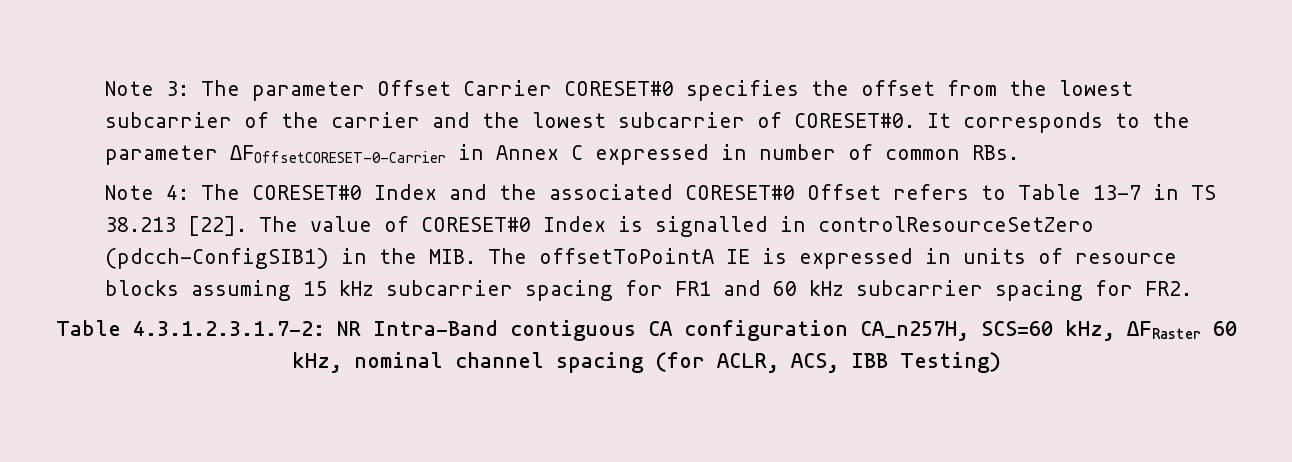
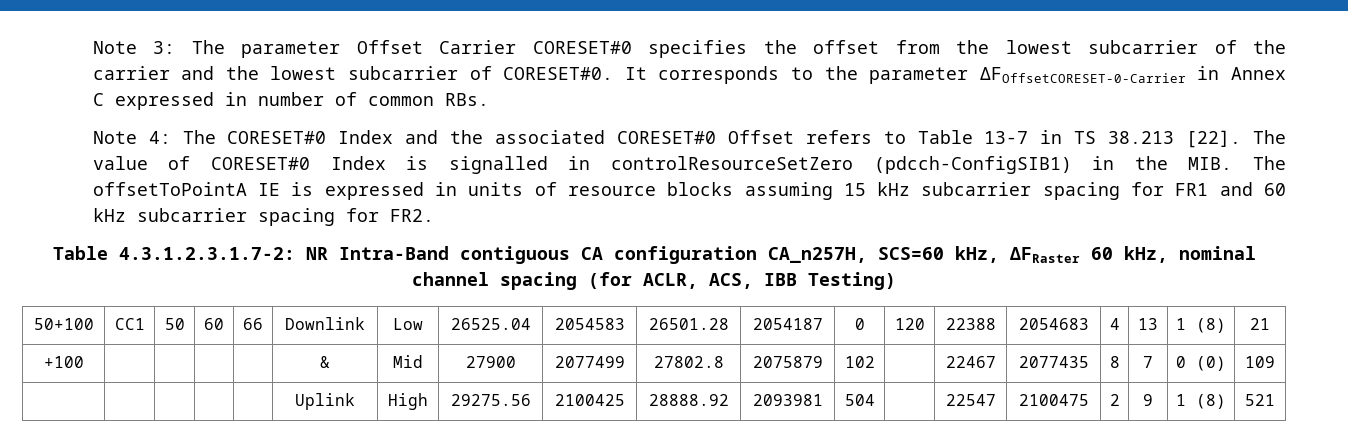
(1001, 362) none -> [33,318,94,330] [114,318,145,330] [164,318,185,330] [204,318,224,330] [243,318,263,330] [285,317,365,330] [393,318,423,330] [450,318,531,330] [554,318,625,330] [648,318,729,330] [752,318,823,330] [854,318,865,330] [894,318,925,330] [945,318,996,330] [1018,318,1089,330] [1109,318,1120,330] [1138,318,1158,330] [1176,318,1226,333] [1250,318,1270,330] [43,356,84,368] [320,356,330,368] [393,355,423,368] [465,356,516,368] [554,356,625,368] [653,356,724,368] [752,356,823,368] [844,356,875,368] [945,356,996,368] [1018,356,1089,368] [1109,356,1120,368] [1143,356,1153,368] [1176,356,1226,371] [1245,356,1275,368] [295,393,355,410] [388,393,428,410] [450,394,531,406] [554,394,625,406] [648,394,729,406] [752,394,823,406] [844,394,875,406] [945,394,996,406] [1018,394,1089,406] [1109,394,1120,406] [1143,394,1153,406] [1176,394,1226,409] [1245,394,1275,406] // 50+100 | CC1 | 50 | 60 | 66 | Downlink | Low | 26525.04 | 2054583 | 26501.28 | 2054187 | 0 | 120 | 22388 | 2054683 | 4 | 13 | 1 (8) | 21 // +100 | | | | | & | Mid | 27900 | 2077499 | 27802.8 | 2075879 | 102 | | 22467 | 2077435 | 8 | 7 | 0 (0) | 109 // | | | | | Uplink | High | 29275.56 | 2100425 | 28888.92 | 2093981 | 504 | | 22547 | 2100475 | 2 | 9 | 1 (8) | 521

